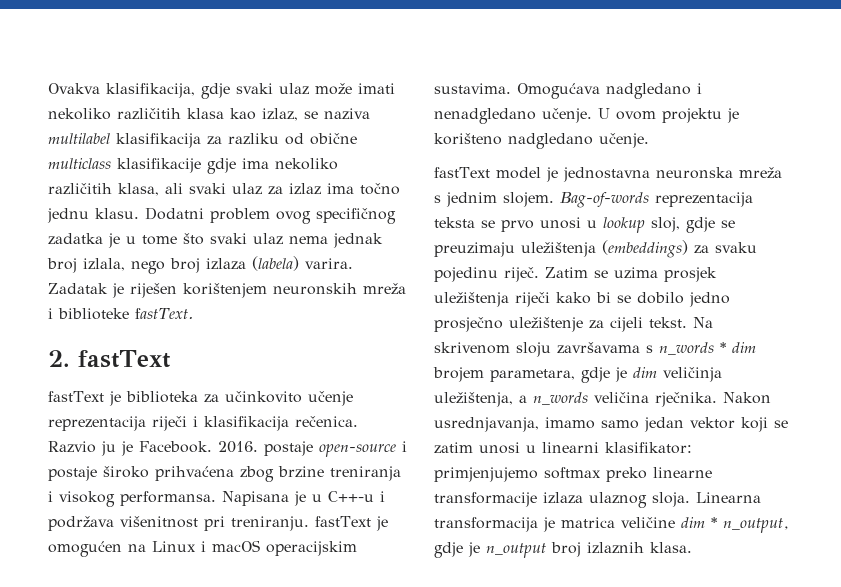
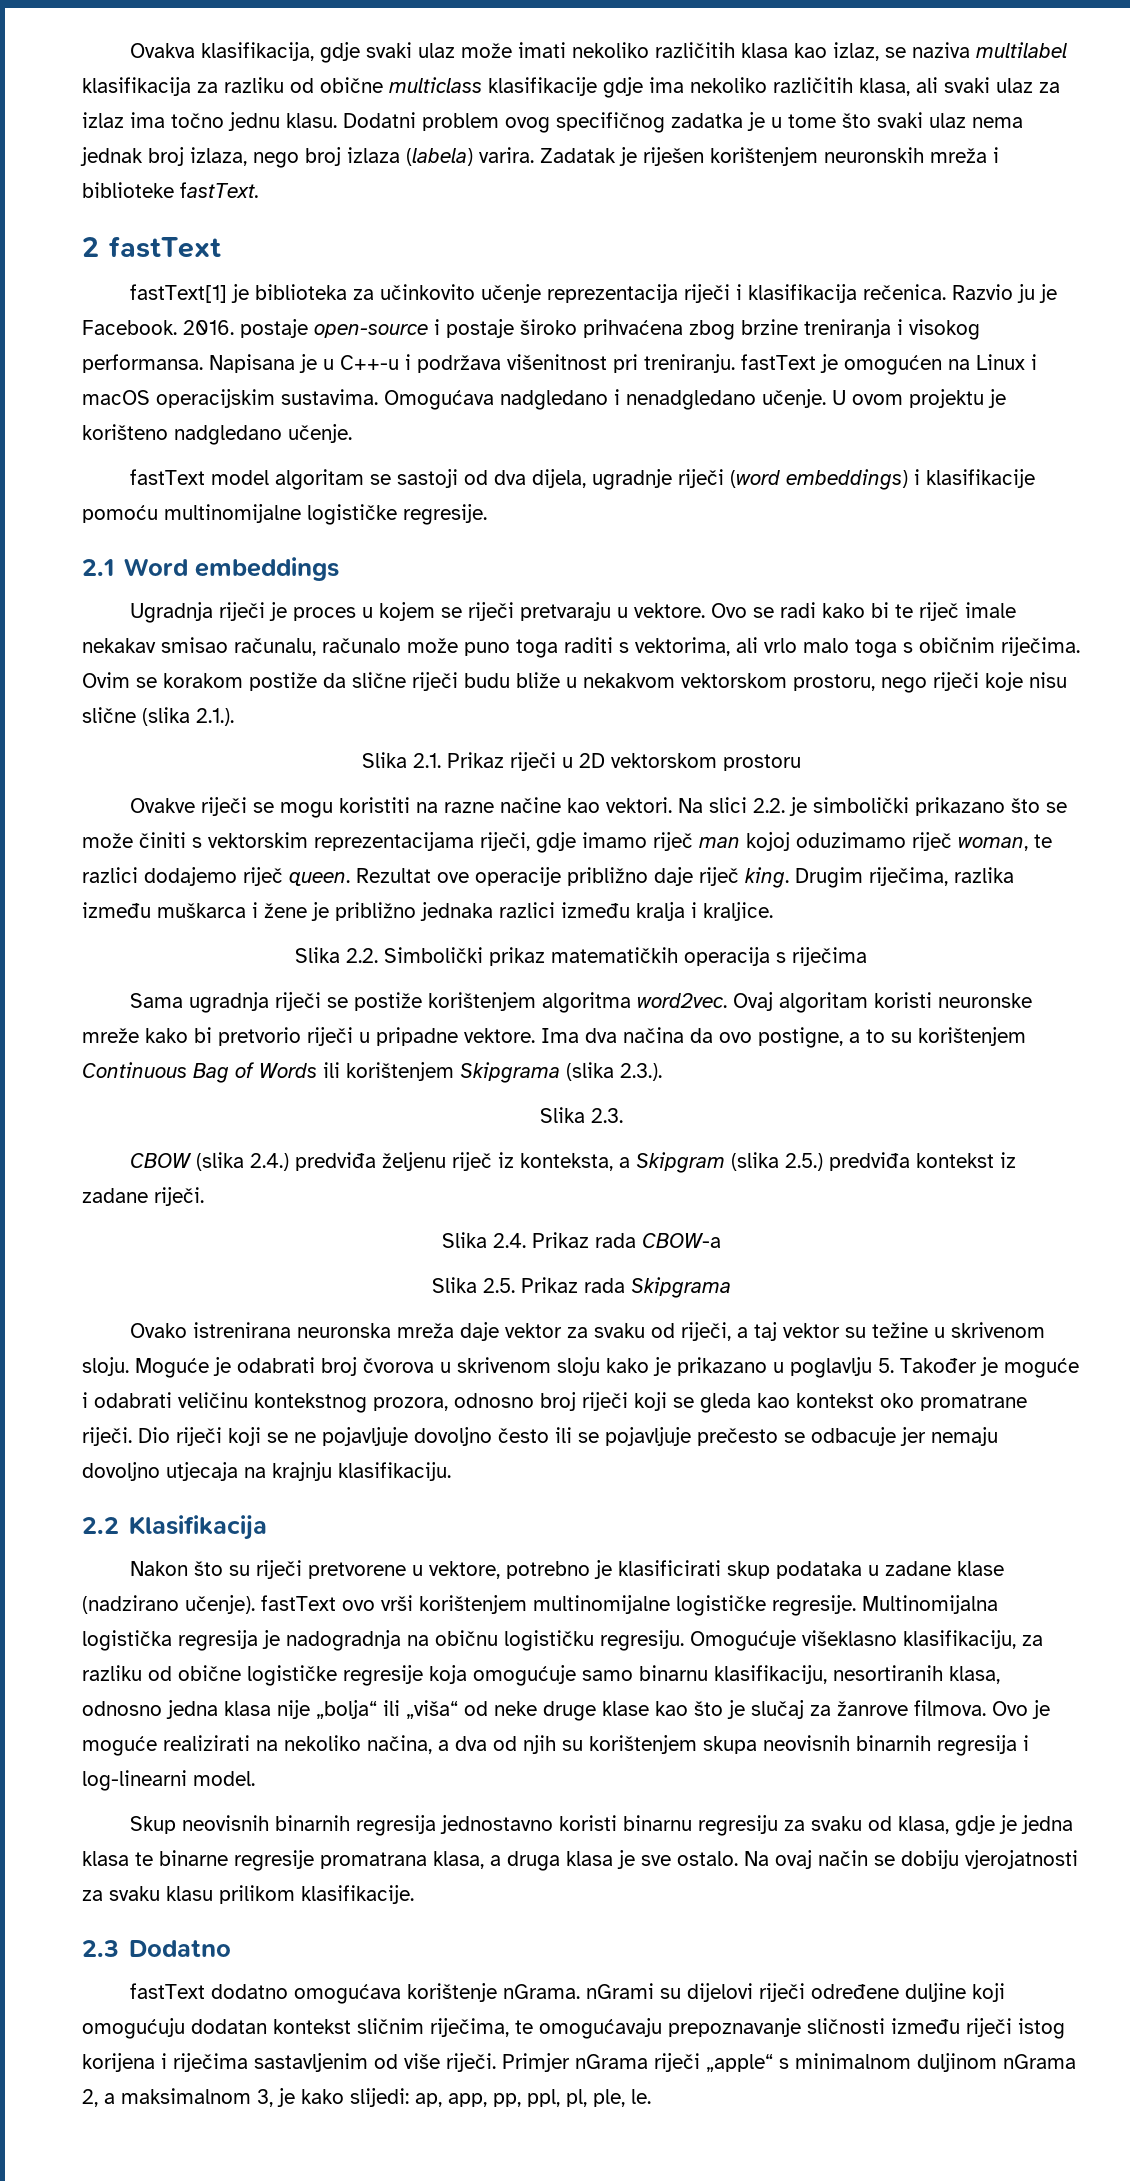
[83,258,125,271] izlala, -> [190,147,247,166] izlaza,
[48,350,70,367] 2. -> [82,237,99,257] 2
[48,391,104,402] fastText -> [129,284,227,303] fastText[1]
[545,167,782,182] [434,192,753,208] [434,217,735,233] [434,240,757,258] [434,267,717,282] [434,292,730,307] [434,317,713,332] [434,342,756,357] [433,367,722,383] [434,392,771,407] [434,417,788,432] [434,442,692,454] [434,467,712,482] [434,492,761,508] [434,517,789,533] [434,542,692,558] je jednostavna neuronska mreža s jednim slojem. Bag-of-words reprezentacija teksta se prvo unosi u lookup sloj, gdje se preuzimaju uležištenja (embeddings) za svaku pojedinu riječ. Zatim se uzima prosjek uležištenja riječi kako bi se dobilo jedno prosječno uležištenje za cijeli tekst. Na skrivenom sloju završavama s n_words * dim brojem parametara, gdje je dim veličinja uležištenja, a n_words veličina rječnika. Nakon usrednjavanja, imamo samo jedan vektor koji se zatim unosi u linearni klasifikator: primjenjujemo softmax preko linearne transformacije izlaza ulaznog sloja. Linearna transformacija je matrica veličine dim * n_output, gdje je n_output broj izlaznih klasa. -> [274,469,1035,490] [82,504,487,525] [82,557,340,581] [129,602,1016,623] [82,637,1080,658] [82,672,1067,693] [82,707,234,726] [361,752,801,771] [129,797,1067,818] [82,832,1052,853] [82,867,1014,888] [82,902,773,921] [295,947,867,966] [129,992,1032,1013] [82,1027,1026,1048] [82,1062,662,1083] [539,1107,623,1123] [129,1152,1016,1173] [82,1187,204,1206] [441,1232,721,1248] [431,1277,731,1298] [129,1322,1045,1341] [82,1357,1079,1378] [82,1392,1027,1413] [82,1427,998,1446] [82,1462,451,1481] [82,1515,268,1540] [129,1560,1004,1579] [82,1595,998,1616] [82,1630,1043,1651] [82,1665,1000,1686] [82,1700,1050,1721] [82,1735,1029,1756] [82,1770,255,1791] [129,1815,1073,1836] [82,1850,1078,1871] [82,1885,414,1904] [82,1940,232,1957] [129,1983,1005,2004] [82,2018,1065,2039] [82,2053,1076,2072] [82,2088,651,2107] algoritam se sastoji od dva dijela, ugradnje riječi (word embeddings) i klasifikacije pomoću multinomijalne logističke regresije. // 2.1 Word embeddings // Ugradnja riječi je proces u kojem se riječi pretvaraju u vektore. Ovo se radi kako bi te riječ imale nekakav smisao računalu, računalo može puno toga raditi s vektorima, ali vrlo malo toga s običnim riječima. Ovim se korakom postiže da slične riječi budu bliže u nekakvom vektorskom prostoru, nego riječi koje nisu slične (slika 2.1.). // Slika 2.1. Prikaz riječi u 2D vektorskom prostoru // Ovakve riječi se mogu koristiti na razne načine kao vektori. Na slici 2.2. je simbolički prikazano što se može činiti s vektorskim reprezentacijama riječi, gdje imamo riječ man kojoj oduzimamo riječ woman, te razlici dodajemo riječ queen. Rezultat ove operacije približno daje riječ king. Drugim riječima, razlika između muškarca i žene je približno jednaka razlici između kralja i kraljice. // Slika 2.2. Simbolički prikaz matematičkih operacija s riječima // Sama ugradnja riječi se postiže korištenjem algoritma word2vec. Ovaj algoritam koristi neuronske mreže kako bi pretvorio riječi u pripadne vektore. Ima dva načina da ovo postigne, a to su korištenjem Continuous Bag of Words ili korištenjem Skipgrama (slika 2.3.). // Slika 2.3. // CBOW (slika 2.4.) predviđa željenu riječ iz konteksta, a Skipgram (slika 2.5.) predviđa kontekst iz zadane riječi. // Slika 2.4. Prikaz rada CBOW-a // Slika 2.5. Prikaz rada Skipgrama // Ovako istrenirana neuronska mreža daje vektor za svaku od riječi, a taj vektor su težine u skrivenom sloju. Moguće je odabrati broj čvorova u skrivenom sloju kako je prikazano u poglavlju 5. Također je moguće i odabrati veličinu kontekstnog prozora, odnosno broj riječi koji se gleda kao kontekst oko promatrane riječi. Dio riječi koji se ne pojavljuje dovoljno često ili se pojavljuje prečesto se odbacuje jer nemaju dovoljno utjecaja na krajnju klasifikaciju. // 2.2 Klasifikacija // Nakon što su riječi pretvorene u vektore, potrebno je klasificirati skup podataka u zadane klase (nadzirano učenje). fastText ovo vrši korištenjem multinomijalne logističke regresije. Multinomijalna logistička regresija je nadogradnja na običnu logističku regresiju. Omogućuje višeklasno klasifikaciju, za razliku od obične logističke regresije koja omogućuje samo binarnu klasifikaciju, nesortiranih klasa, odnosno jedna klasa nije „bolja“ ili „viša“ od neke druge klase kao što je slučaj za žanrove filmova. Ovo je moguće realizirati na nekoliko načina, a dva od njih su korištenjem skupa neovisnih binarnih regresija i log-linearni model. // Skup neovisnih binarnih regresija jednostavno koristi binarnu regresiju za svaku od klasa, gdje je jedna klasa te binarne regresije promatrana klasa, a druga klasa je sve ostalo. Na ovaj način se dobiju vjerojatnosti za svaku klasu prilikom klasifikacije. // 2.3 Dodatno // fastText dodatno omogućava korištenje nGrama. nGrami su dijelovi riječi određene duljine koji omogućuju dodatan kontekst sličnim riječima, te omogućavaju prepoznavanje sličnosti između riječi istog korijena i riječima sastavljenim od više riječi. Primjer nGrama riječi „apple“ s minimalnom duljinom nGrama 2, a maksimalnom 3, je kako slijedi: ap, app, pp, ppl, pl, ple, le.

